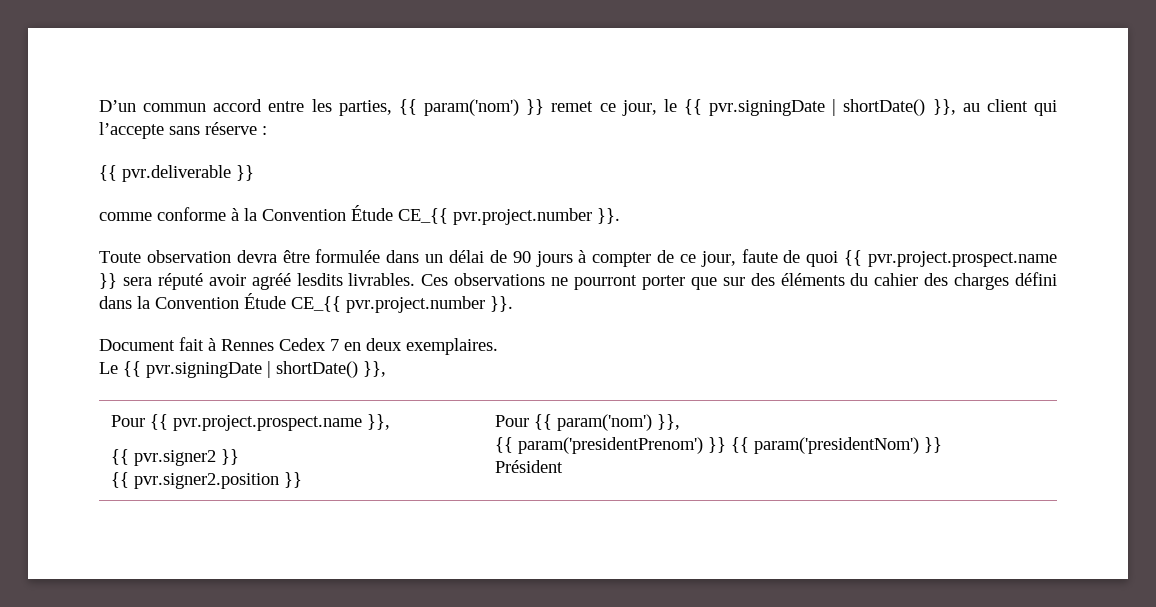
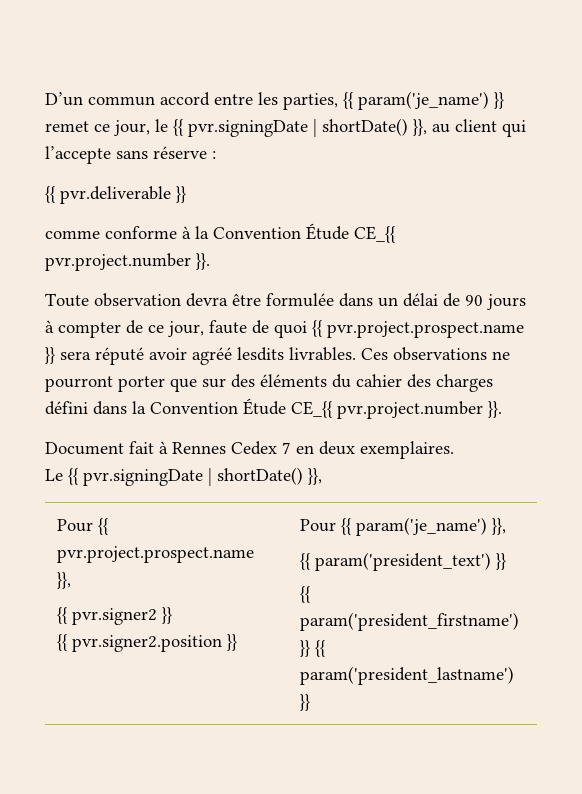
[424,99,520,116] param('nom') -> [358,91,489,110] param('je_name')
[556,414,680,431] [494,437,703,454] param('nom') }}, // {{ param('presidentPrenom') -> [356,517,507,536] [300,552,507,571] [300,586,311,603] [300,612,520,631] param('je_name') }}, // {{ param('president_text') }} // {{ param('president_firstname')
[753,437,942,454] [494,460,563,473] param('presidentNom') }} // Président -> [300,666,515,685] [300,694,311,711] param('president_lastname') }}

